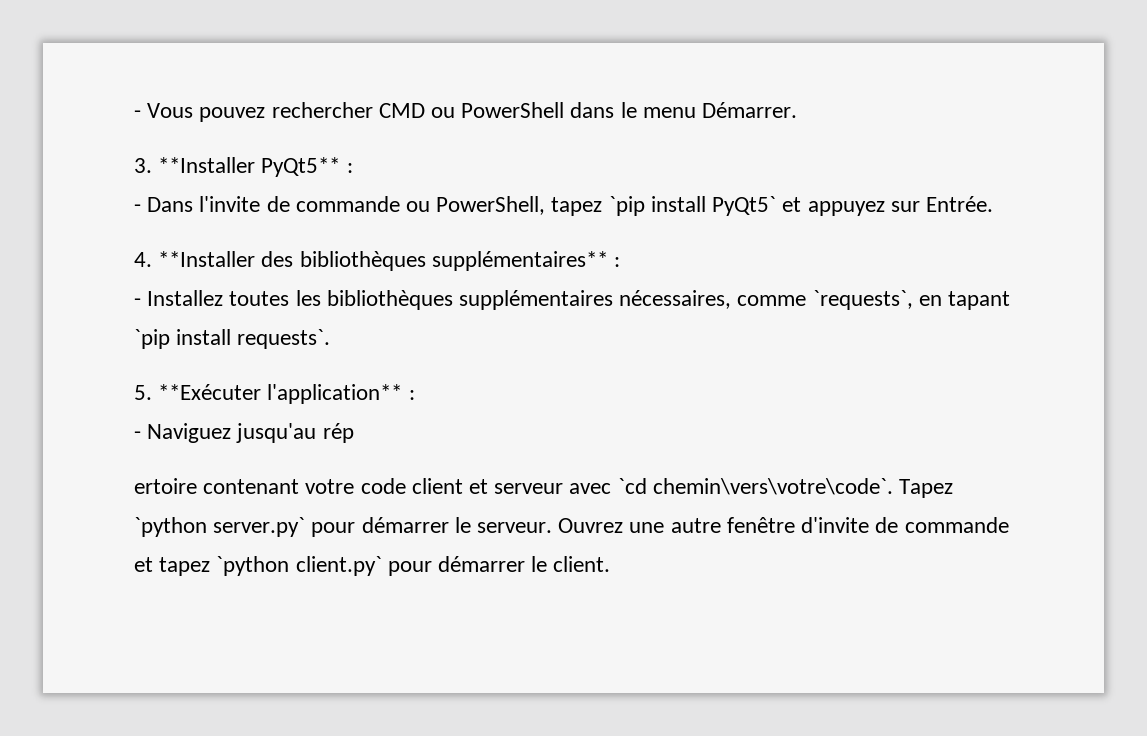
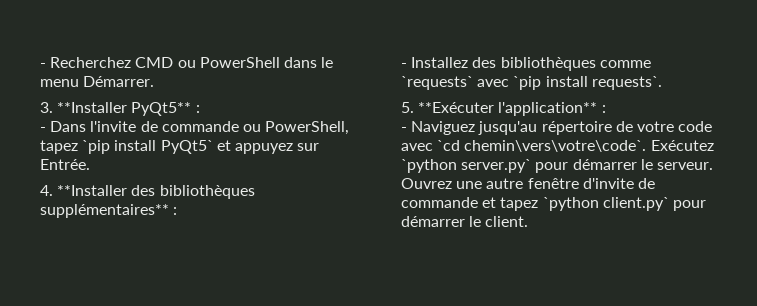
[134,102,373,122] - Vous pouvez rechercher -> [40,57,132,68] - Recherchez
[229,290,1011,310] toutes les bibliothèques supplémentaires nécessaires, comme `requests`, en tapant -> [472,57,651,71] [401,76,510,90] des bibliothèques comme `requests` avec
[322,423,354,443] [134,478,564,494] rép // ertoire contenant votre code client et serveur -> [541,121,713,135] répertoire de votre code
[899,479,954,498] Tapez -> [650,140,714,151] Exécutez

